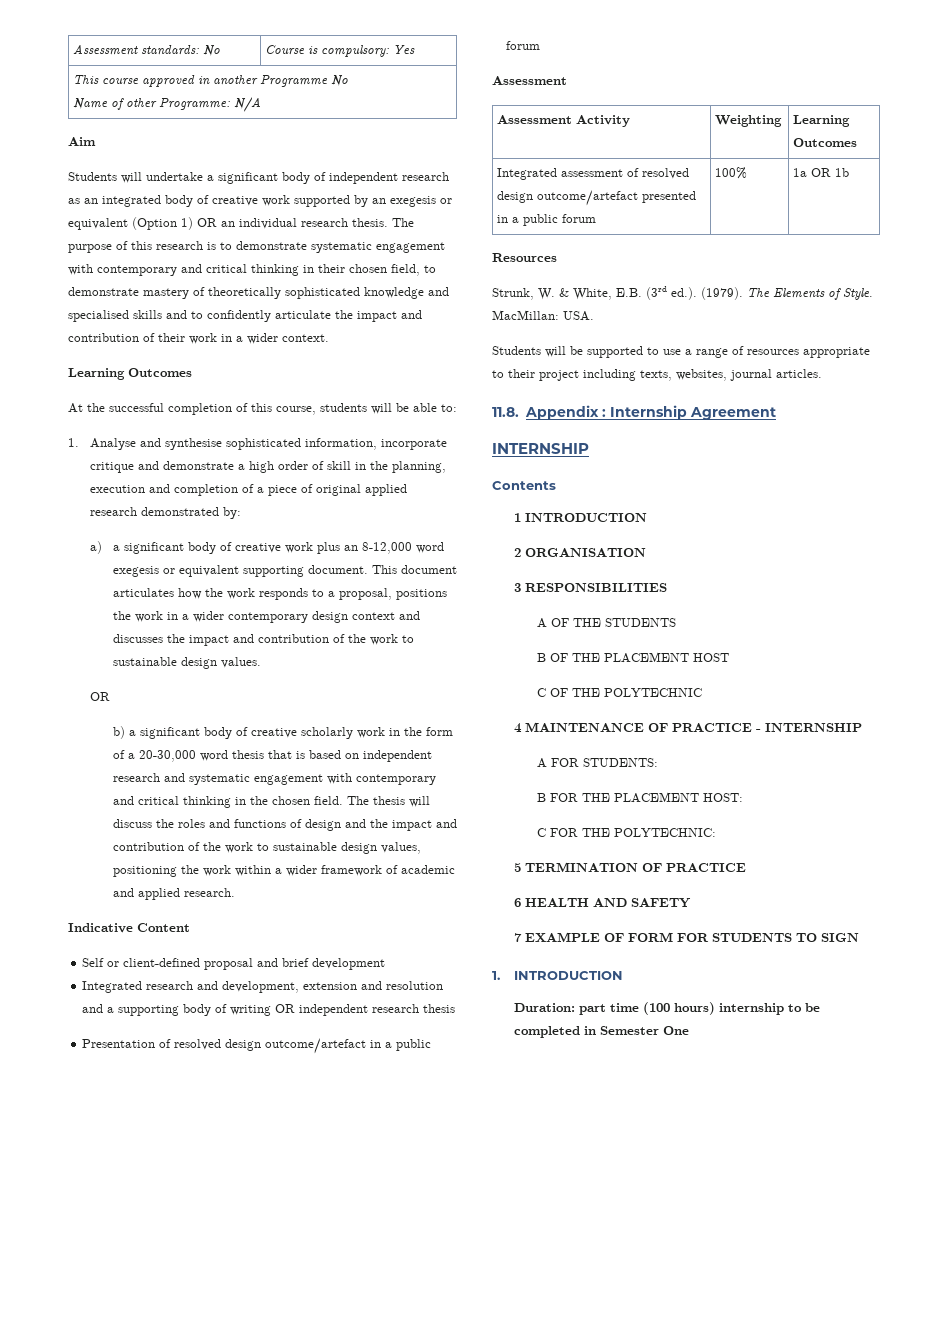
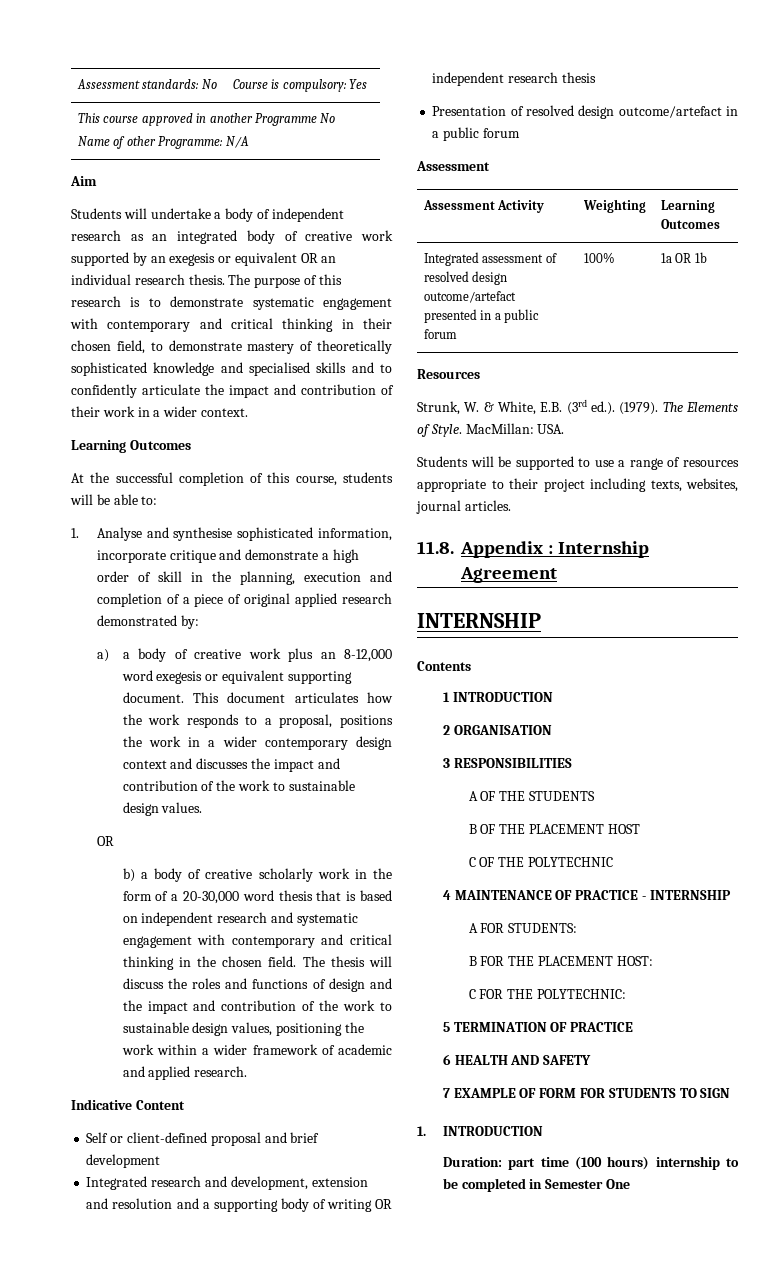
[218,172,278,184] significant -> (222, 215) none
[132,217,193,230] (Option 1) -> (297, 259) none
[123,542,184,554] significant -> (130, 655) none
[139,727,200,739] significant -> (148, 875) none

